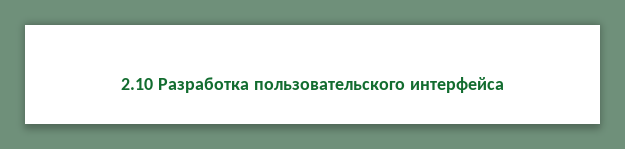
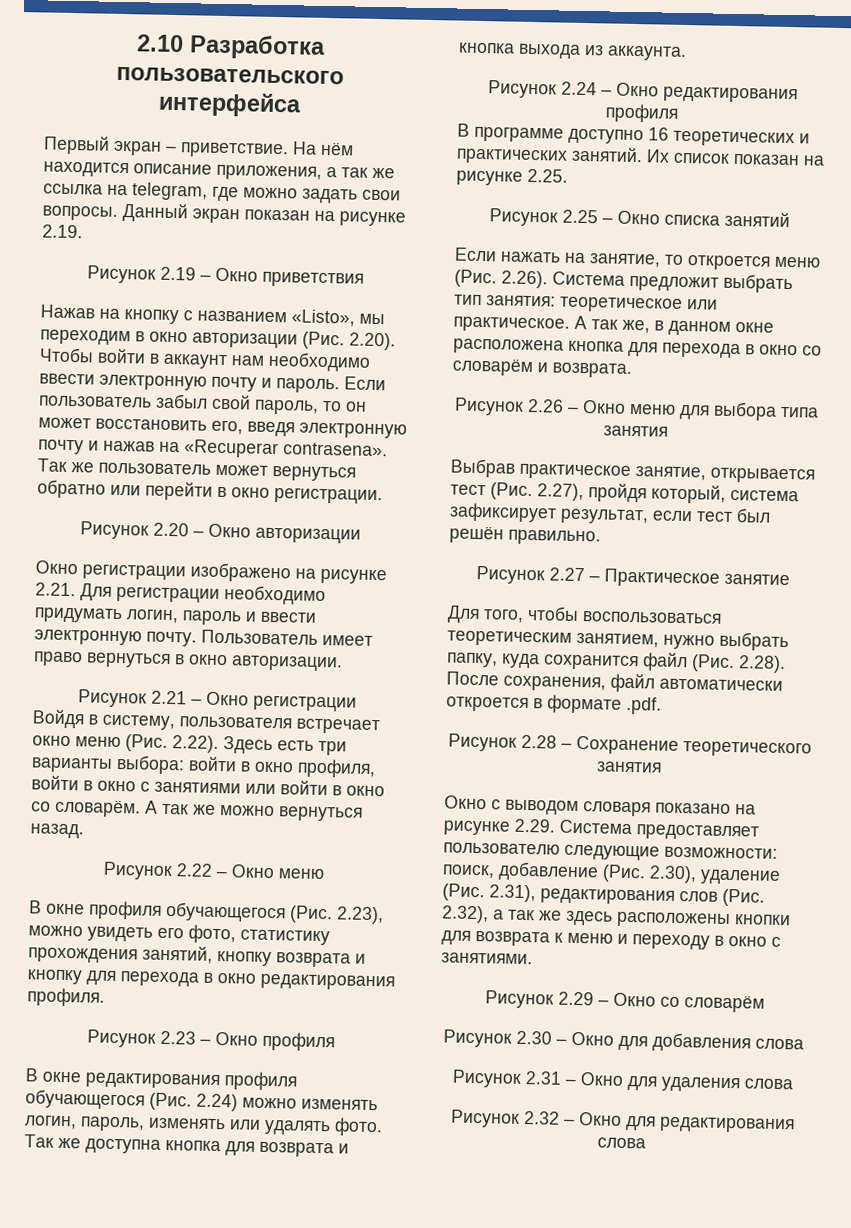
(504, 85) none -> [43,135,354,159] [43,161,395,181] [43,182,401,204] [42,203,406,227] [42,224,83,239] [87,265,364,288] [40,304,385,327] [40,329,396,351] [39,347,371,372] [39,373,386,394] [39,393,367,415] [38,417,407,439] [38,439,388,459] [37,458,356,482] [37,479,383,505] [80,521,361,544] [35,560,387,585] [35,582,326,606] [34,607,317,626] [34,629,373,647] [33,651,343,672] [78,689,357,712] [32,709,380,735] [32,734,347,756] [31,755,376,779] [31,775,385,797] [31,798,363,822] [30,823,84,839] [103,861,324,881] [29,900,384,925] [28,924,330,946] [28,945,366,968] [27,969,395,991] [27,987,105,1007] [86,1029,335,1052] [25,1068,298,1091] [25,1089,378,1112] [24,1115,383,1137] [24,1134,349,1158] [458,42,687,61] [487,80,798,104] [605,103,679,123] [457,123,810,148] [456,146,825,166] [456,168,568,186] [489,208,790,228] [454,247,821,271] [454,269,793,294] [454,294,718,313] [453,315,774,336] [453,338,822,359] [452,357,632,378] [453,397,819,421] [603,425,668,437] [450,458,815,484] [450,482,799,504] [449,502,771,525] [449,525,601,546] [475,565,790,588] [447,605,722,624] [447,630,789,652] [446,652,786,674] [446,671,783,693] [446,694,662,715] [447,733,812,758] [596,761,662,773] [444,795,756,817] [443,818,759,841] [443,842,778,861] [442,861,781,885] [442,883,765,907] [441,905,791,929] [441,930,781,950] [441,952,533,965] [484,990,765,1013] [443,1029,804,1053] [452,1069,793,1093] [449,1109,795,1134] [597,1137,646,1149] // Первый экран – приветствие. На нём находится описание приложения, а так же ссылка на telegram, где можно задать свои вопросы. Данный экран показан на рисунке 2.19. // Рисунок 2.19 – Окно приветствия // Нажав на кнопку с названием «Listo», мы переходим в окно авторизации (Рис. 2.20). Чтобы войти в аккаунт нам необходимо ввести электронную почту и пароль. Если пользователь забыл свой пароль, то он может восстановить его, введя электронную почту и нажав на «Recuperar contrasena». Так же пользователь может вернуться обратно или перейти в окно регистрации. // Рисунок 2.20 – Окно авторизации // Окно регистрации изображено на рисунке 2.21. Для регистрации необходимо придумать логин, пароль и ввести электронную почту. Пользователь имеет право вернуться в окно авторизации. // Рисунок 2.21 – Окно регистрации // Войдя в систему, пользователя встречает окно меню (Рис. 2.22). Здесь есть три варианты выбора: войти в окно профиля, войти в окно с занятиями или войти в окно со словарём. А так же можно вернуться назад. // Рисунок 2.22 – Окно меню // В окне профиля обучающегося (Рис. 2.23), можно увидеть его фото, статистику прохождения занятий, кнопку возврата и кнопку для перехода в окно редактирования профиля. // Рисунок 2.23 – Окно профиля // В окне редактирования профиля обучающегося (Рис. 2.24) можно изменять логин, пароль, изменять или удалять фото. Так же доступна кнопка для возврата и кнопка выхода из аккаунта. // Рисунок 2.24 – Окно редактирования профиля // В программе доступно 16 теоретических и практических занятий. Их список показан на рисунке 2.25. // Рисунок 2.25 – Окно списка занятий // Если нажать на занятие, то откроется меню (Рис. 2.26). Система предложит выбрать тип занятия: теоретическое или практическое. А так же, в данном окне расположена кнопка для перехода в окно со словарём и возврата. // Рисунок 2.26 – Окно меню для выбора типа занятия // Выбрав практическое занятие, открывается тест (Рис. 2.27), пройдя который, система зафиксирует результат, если тест был решён правильно. // Рисунок 2.27 – Практическое занятие // Для того, чтобы воспользоваться теоретическим занятием, нужно выбрать папку, куда сохранится файл (Рис. 2.28). После сохранения, файл автоматически откроется в формате .pdf. // Рисунок 2.28 – Сохранение теоретического занятия // Окно с выводом словаря показано на рисунке 2.29. Система предоставляет пользователю следующие возможности: поиск, добавление (Рис. 2.30), удаление (Рис. 2.31), редактирования слов (Рис. 2.32), а так же здесь расположены кнопки для возврата к меню и переходу в окно с занятиями. // Рисунок 2.29 – Окно со словарём // Рисунок 2.30 – Окно для добавления слова // Рисунок 2.31 – Окно для удаления слова // Рисунок 2.32 – Окно для редактирования слова

